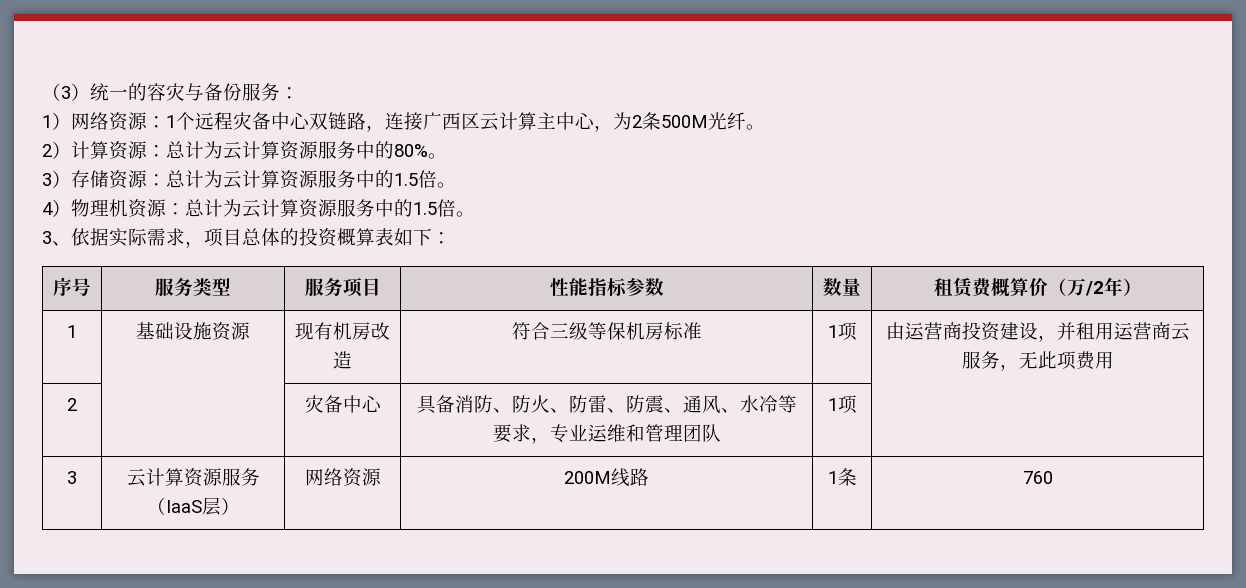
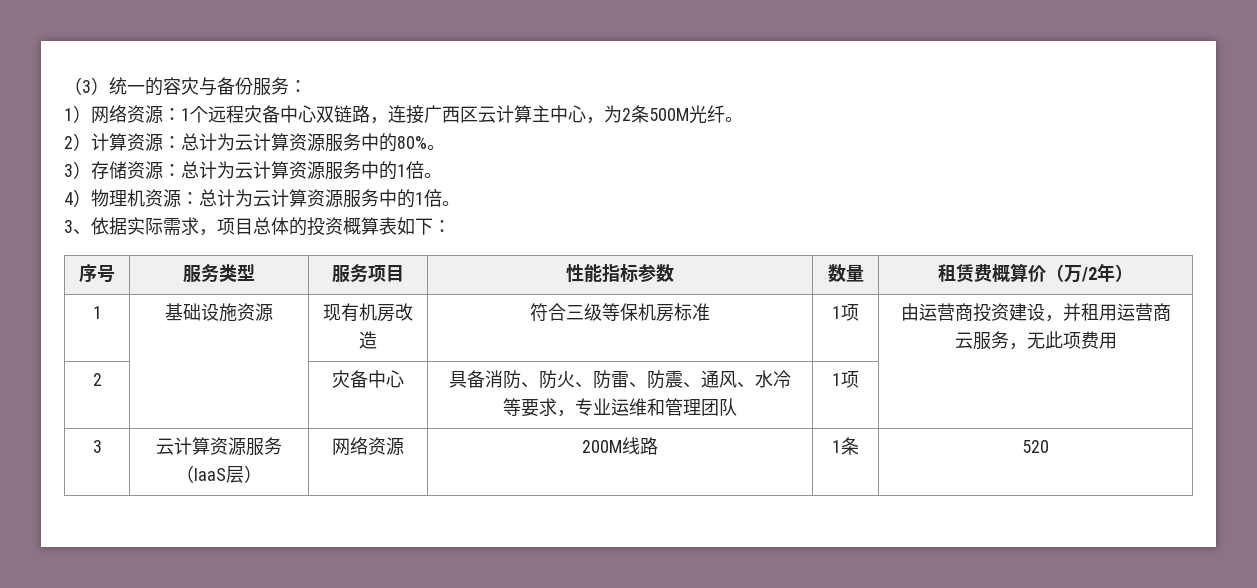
[394,173,418,186] 1.5 -> [397,164,406,177] 1
[413,202,437,215] 1.5 -> [415,192,424,205] 1
[1022,471,1053,484] 760 -> [1022,440,1049,453] 520

